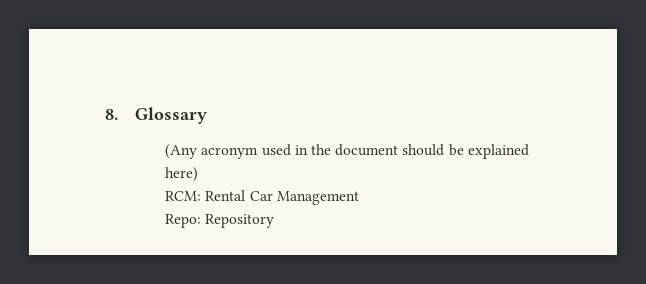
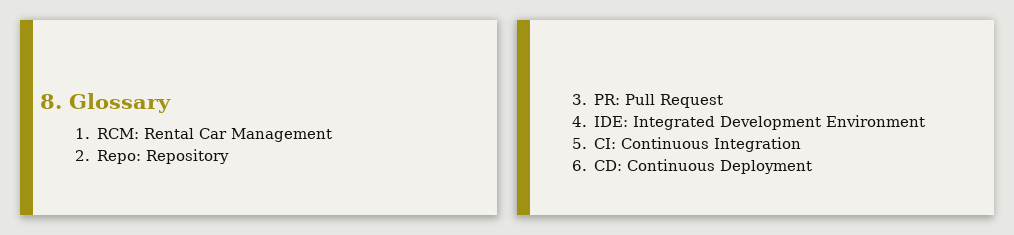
[165,144,529,159] [165,167,199,182] (Any acronym used in the document should be explained here) // -> [74,128,90,139] 1.
(359, 198) none -> [74,150,90,161] 2.
(275, 221) none -> [571,94,723,108] [571,115,925,130] [571,137,801,152] [571,159,812,174] // 3. PR: Pull Request // 4. IDE: Integrated Development Environment // 5. CI: Continuous Integration // 6. CD: Continuous Deployment

